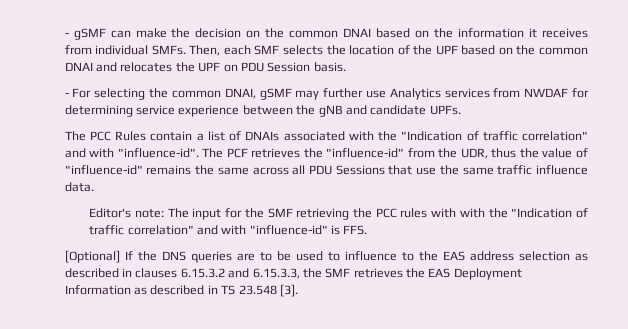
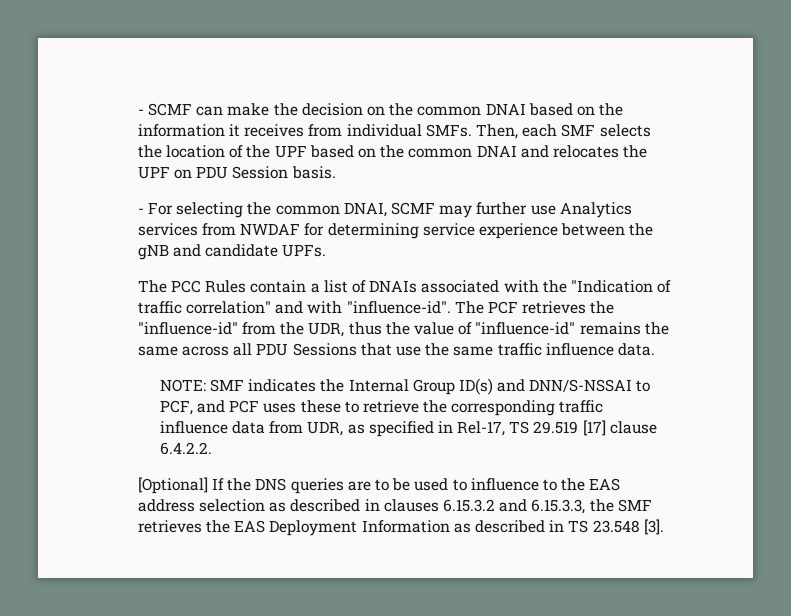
[64,28,106,40] - gSMF -> [137,103,193,116] - SCMF
[259,88,292,100] gSMF -> [390,202,435,215] SCMF
[89,208,588,220] [89,225,368,235] Editor's note: The input for the SMF retrieving the PCC rules with with the "Indication of traffic correlation" and with "influence-id" is FFS. -> [159,378,651,395] [159,400,604,416] [159,420,657,437] [159,442,212,455] NOTE: SMF indicates the Internal Group ID(s) and DNN/S-NSSAI to PCF, and PCF uses these to retrieve the corresponding traffic influence data from UDR, as specified in Rel-17, TS 29.519 [17] clause 6.4.2.2.

